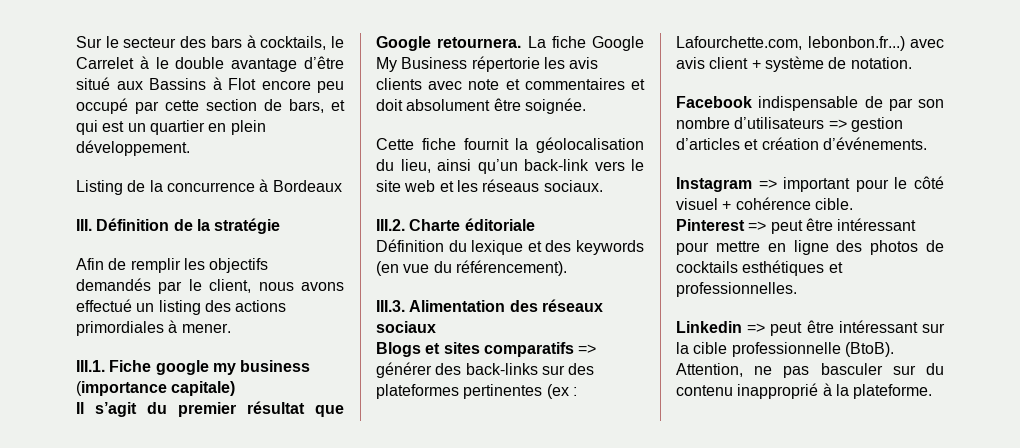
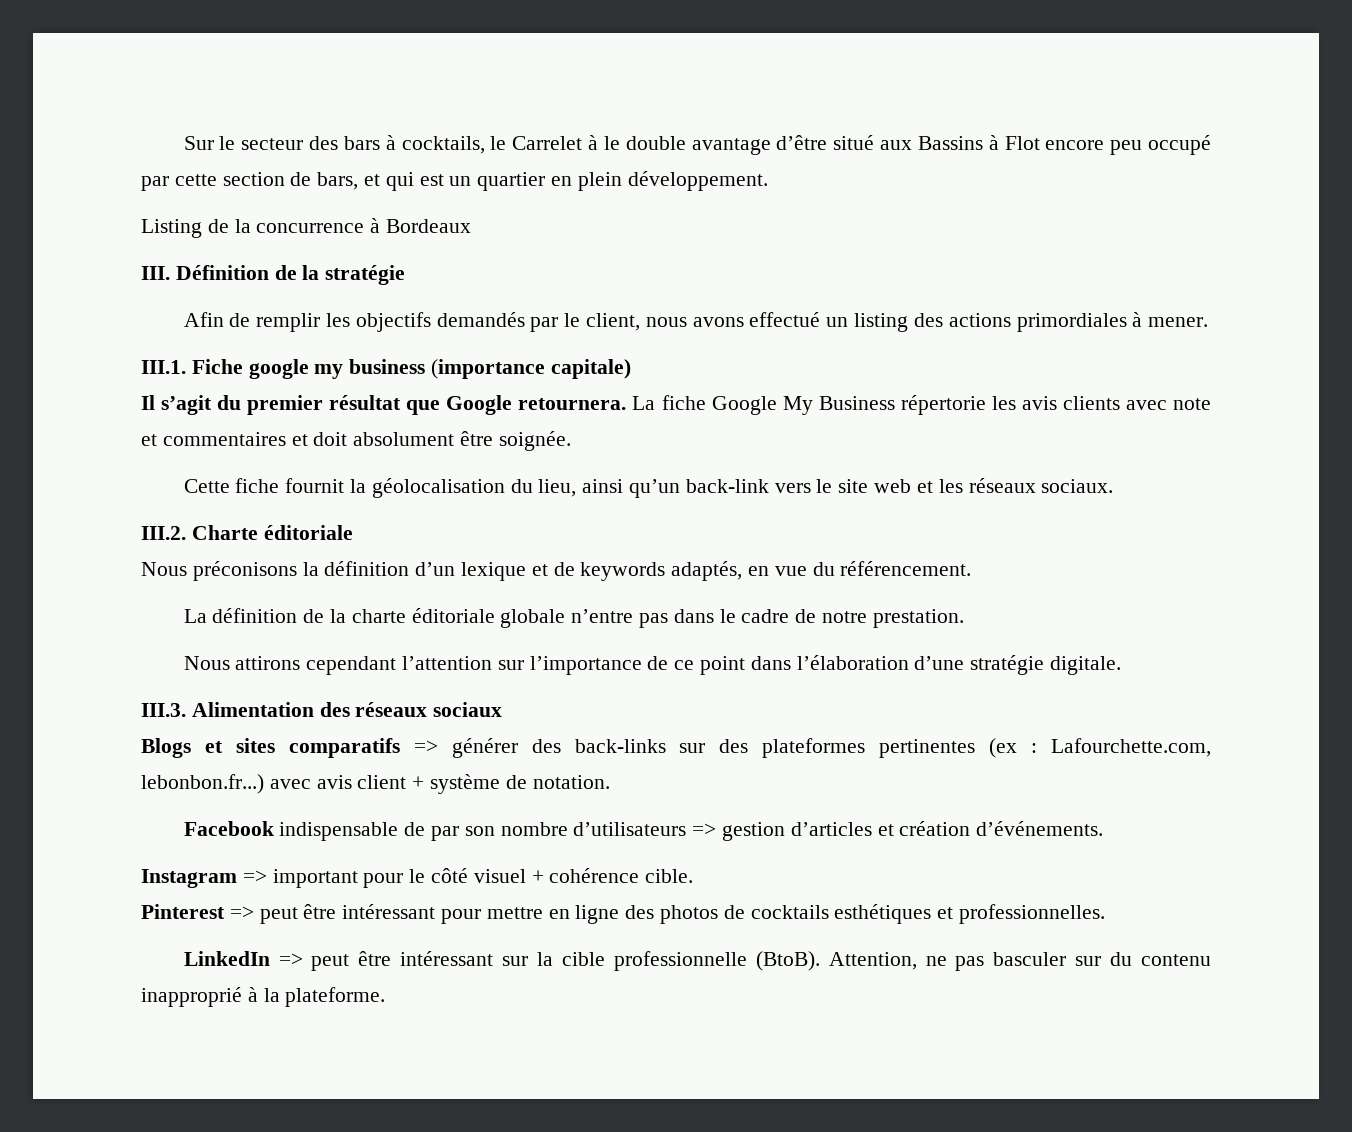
[482,179,540,192] réseaus -> [968,478,1036,493] réseaux
[376,239,644,255] [376,260,567,276] Définition du lexique et des keywords (en vue du référencement). -> [141,561,972,581] [183,608,964,628] [183,655,1122,675] Nous préconisons la définition d’un lexique et de keywords adaptés, en vue du référencement. // La définition de la charte éditoriale globale n’entre pas dans le cadre de notre prestation. // Nous attirons cependant l’attention sur l’importance de ce point dans l’élaboration d’une stratégie digitale.
[676,321,742,333] Linkedin -> [183,951,270,966] LinkedIn

